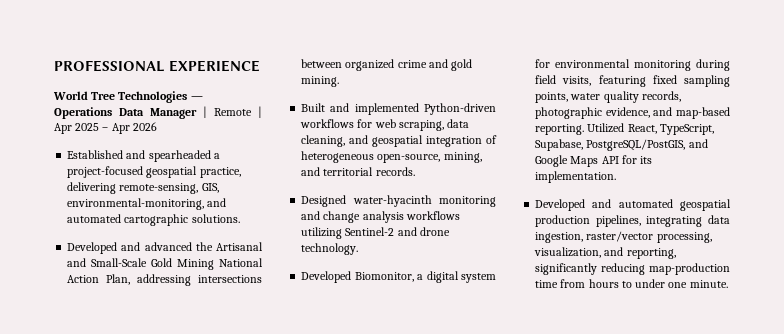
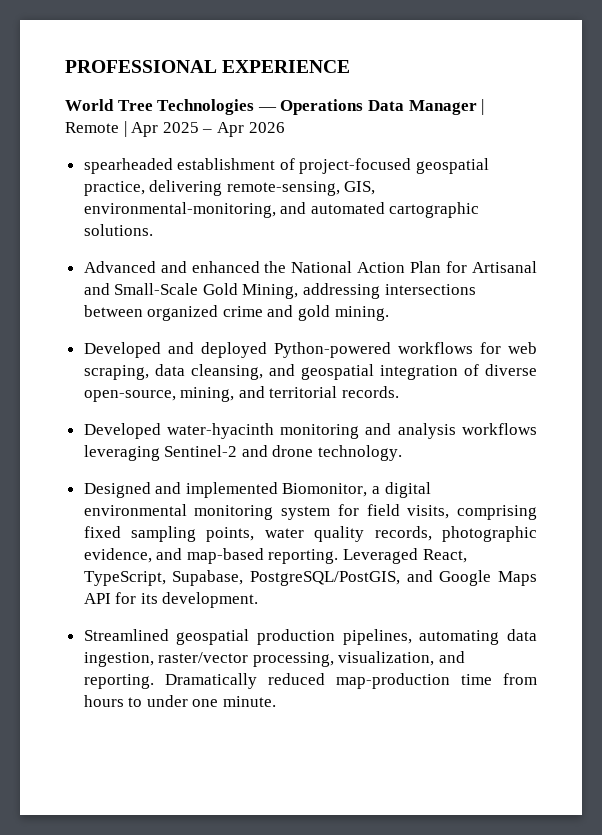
[67,150,220,162] Established and spearheaded a -> [83,158,295,174] spearheaded establishment of
[67,242,263,254] [67,258,263,270] [67,274,131,285] Developed and advanced the Artisanal and Small-Scale Gold Mining National Action Plan, -> [83,261,537,273] [83,283,299,299] Advanced and enhanced the National Action Plan for Artisanal and Small-Scale Gold Mining,
[301,103,496,115] Built and implemented Python-driven -> [83,342,391,358] Developed and deployed Python-powered
[301,135,346,147] cleaning, -> [190,364,263,380] cleansing,
[301,151,375,163] heterogeneous -> [485,364,537,376] diverse
[301,195,347,207] Designed -> [83,423,161,439] Developed
[323,211,361,223] change -> (392, 429) none
[301,227,343,239] utilizing -> [83,445,160,461] leveraging
[301,271,496,283] [535,59,730,71] Developed Biomonitor, a digital system for environmental monitoring during -> [83,482,431,498] [83,504,359,520] Designed and implemented Biomonitor, a digital environmental monitoring system for
[598,75,646,87] featuring -> [456,505,537,520] comprising
[587,123,625,133] Utilized -> [343,548,419,564] Leveraged
[535,171,617,183] [535,199,673,211] implementation. // Developed and automated -> [162,592,259,608] [83,629,169,641] development. // Streamlined
[646,216,703,227] integrating -> [419,630,500,645] automating
[626,248,676,259] [535,263,646,275] reporting, significantly reducing -> [83,673,325,689] reporting. Dramatically reduced

